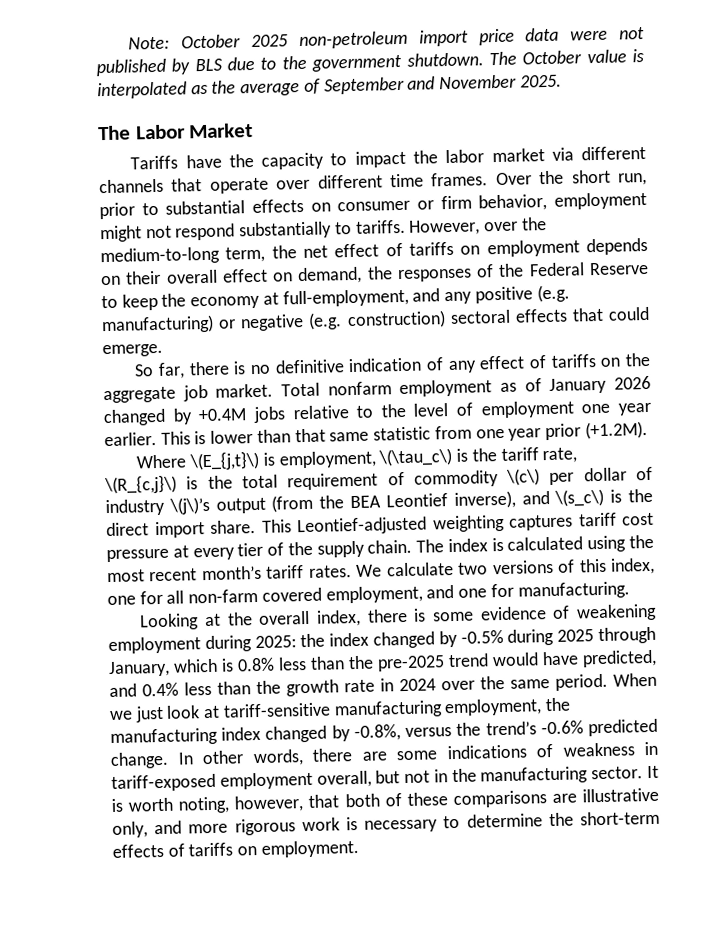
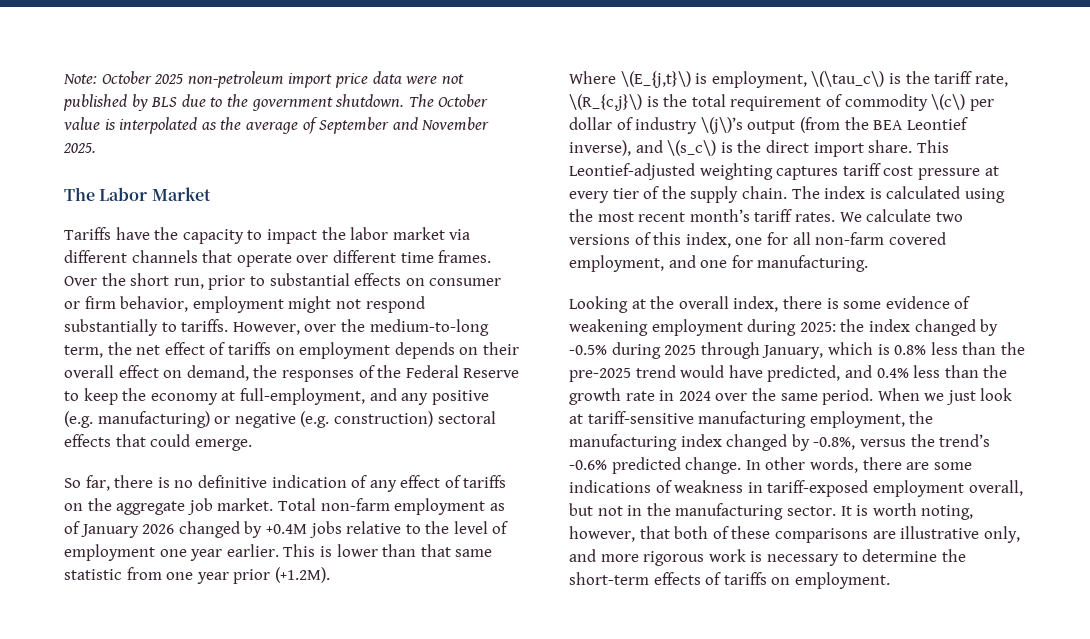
[327,381,392,396] nonfarm -> [320,498,390,511] non-farm

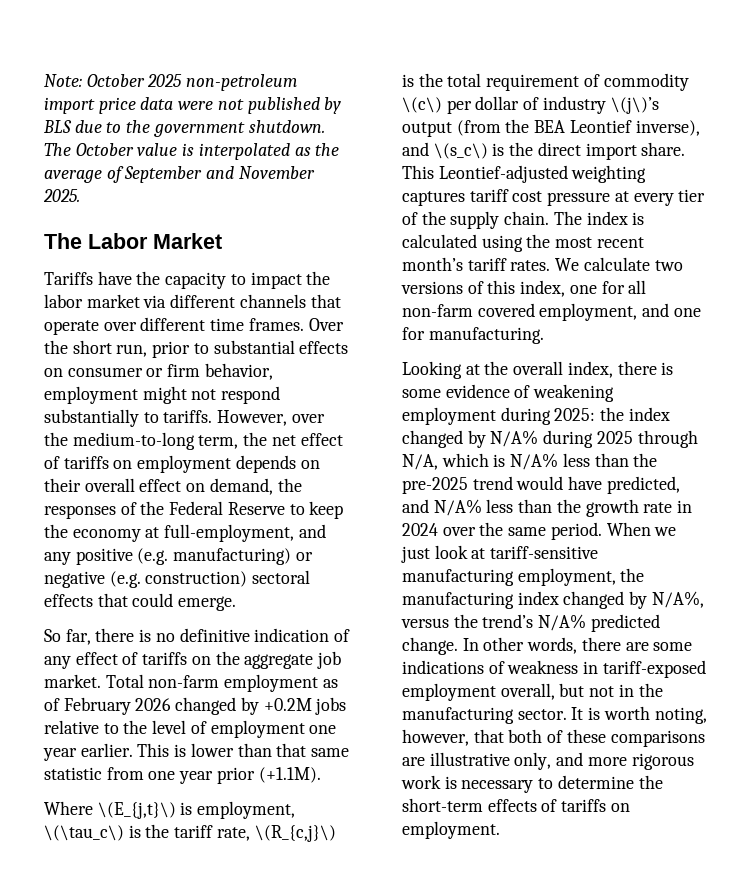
[80,524,139,538] January -> [63,697,131,715] February
[265,524,307,534] +0.4M -> [263,698,312,711] +0.2M
[274,567,330,583] (+1.2M). -> [258,767,321,783] (+1.1M).
[569,345,607,355] -0.5% -> [490,430,539,447] N/A%
[762,345,824,359] January, -> [402,454,438,470] N/A,
[894,345,927,355] 0.8% -> [510,453,559,470] N/A%
[876,368,909,378] 0.4% -> [433,499,482,516] N/A%
[813,437,856,450] -0.8%, -> [651,591,704,608] N/A%,
[569,460,607,470] -0.6% -> [538,614,587,631] N/A%

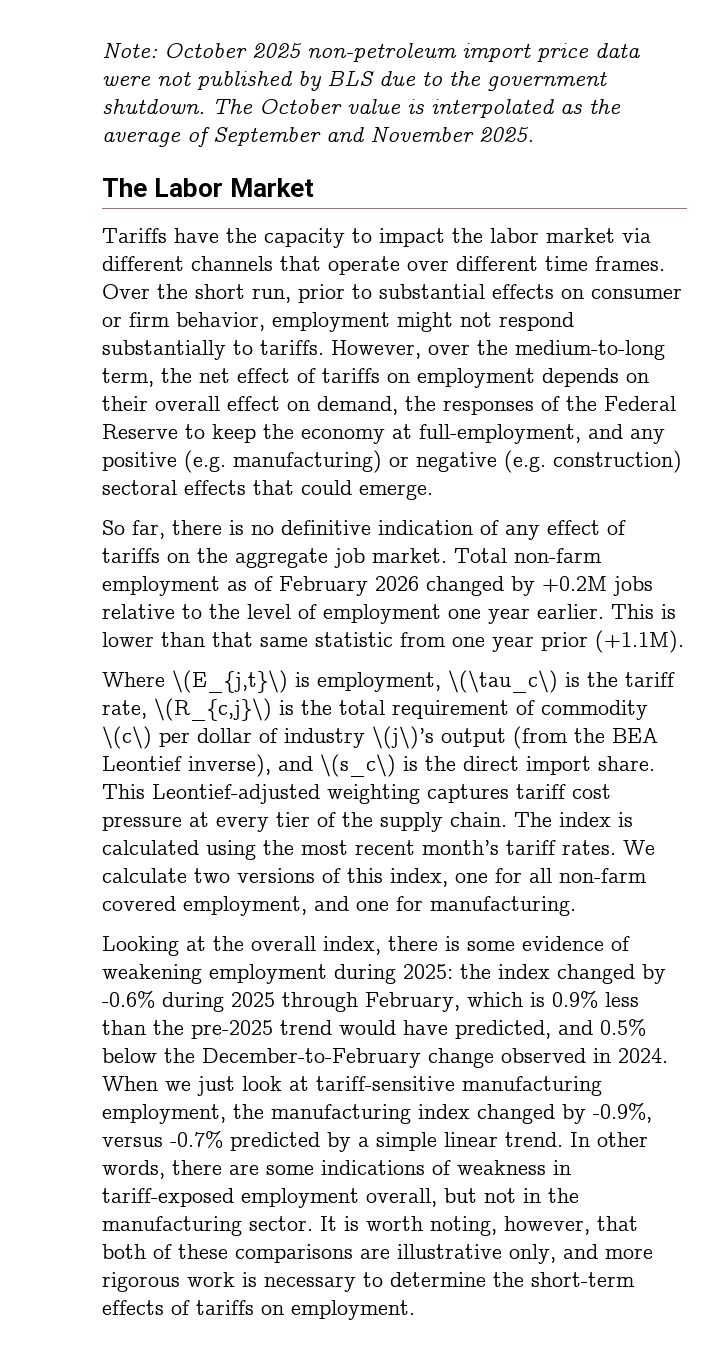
[490,430,539,447] N/A% -> [102,990,155,1008] -0.6%
[402,454,438,470] N/A, -> [365,992,460,1012] February,
[510,453,559,470] N/A% -> [552,990,598,1008] 0.9%
[433,499,693,517] [402,522,602,540] N/A% less than the growth rate in 2024 over the same period. -> [600,1018,646,1036] [102,1048,668,1068] 0.5% below the December-to-February change observed in 2024.
[651,591,704,608] [401,614,660,632] [402,637,458,655] N/A%, versus the trend’s N/A% predicted change. -> [593,1102,652,1123] [102,1130,563,1152] -0.9%, versus -0.7% predicted by a simple linear trend.

